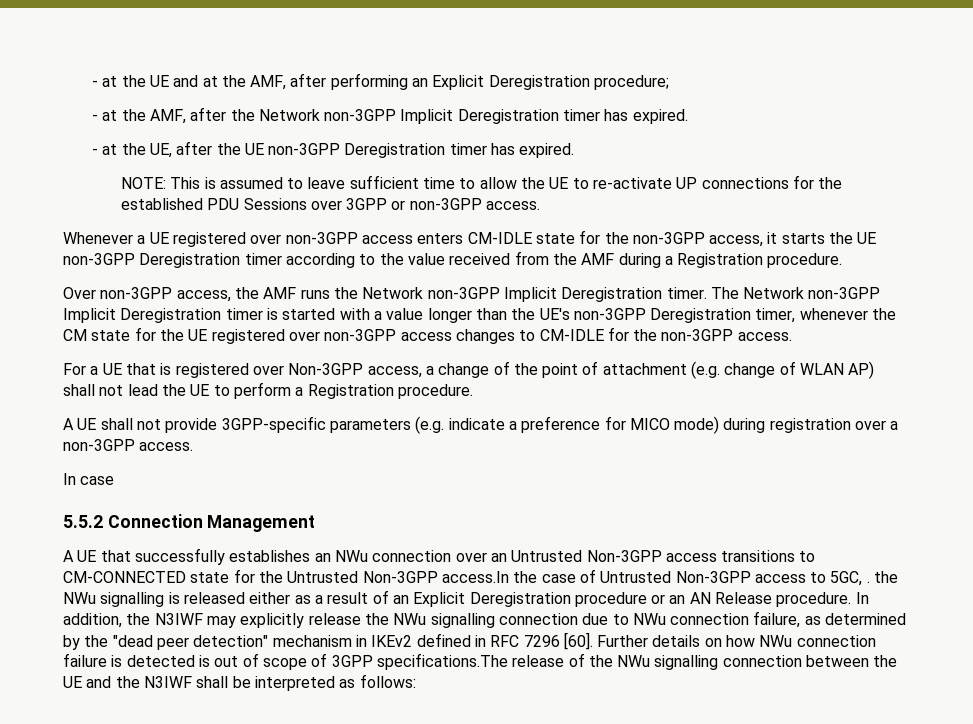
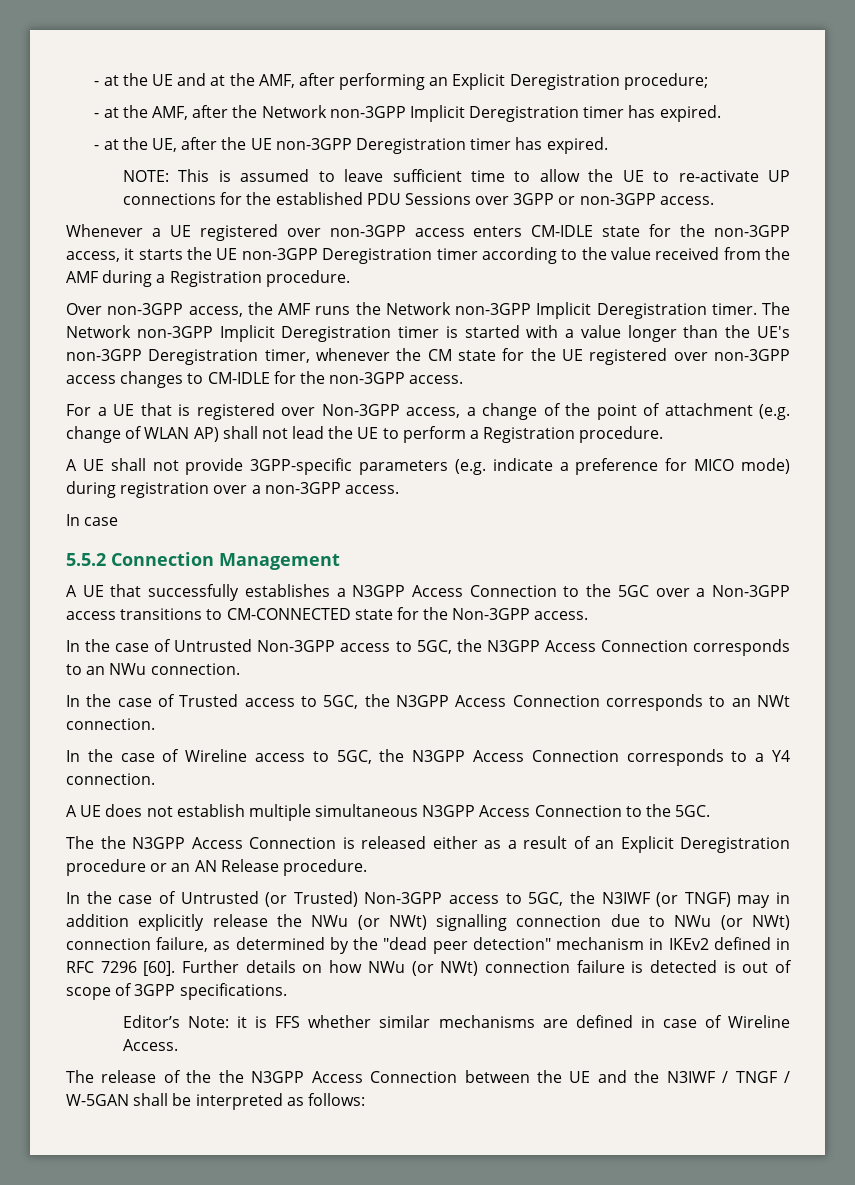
[314,550,583,562] an NWu connection over an Untrusted -> [336,584,706,597] a N3GPP Access Connection to the 5GC over a
[287,571,509,583] Untrusted Non-3GPP access.In -> [452,608,589,620] [66,640,80,652] Non-3GPP access. // In
[866,571,899,583] [63,592,165,607] . the NWu signalling -> [456,639,791,656] [66,663,240,675] [66,694,790,711] [66,718,155,730] [66,749,790,766] [66,773,155,785] [66,804,711,821] [66,836,336,849] the N3GPP Access Connection corresponds to an NWu connection. // In the case of Trusted access to 5GC, the N3GPP Access Connection corresponds to an NWt connection. // In the case of Wireline access to 5GC, the N3GPP Access Connection corresponds to a Y4 connection. // A UE does not establish multiple simultaneous N3GPP Access Connection to the 5GC. // The the N3GPP Access Connection
[855,592,869,604] [63,613,236,628] In addition, the N3IWF may -> [66,891,790,908] [66,914,129,927] // In the case of Untrusted (or Trusted) Non-3GPP access to 5GC, the N3IWF (or TNGF) may in addition
(427, 619) none -> [357,915,427,930] (or NWt)
(666, 619) none -> [720,915,790,930] (or NWt)
(793, 641) none -> [411,961,479,976] (or NWt)
[376,653,802,670] specifications.The release of the NWu signalling connection -> [179,983,287,1000] [122,1015,790,1028] [122,1039,178,1051] [66,1070,458,1083] specifications. // Editor’s Note: it is FFS whether similar mechanisms are defined in case of Wireline Access. // The release of the the N3GPP Access Connection
(192, 682) none -> [722,1071,790,1083] [66,1094,129,1106] / TNGF / W-5GAN

